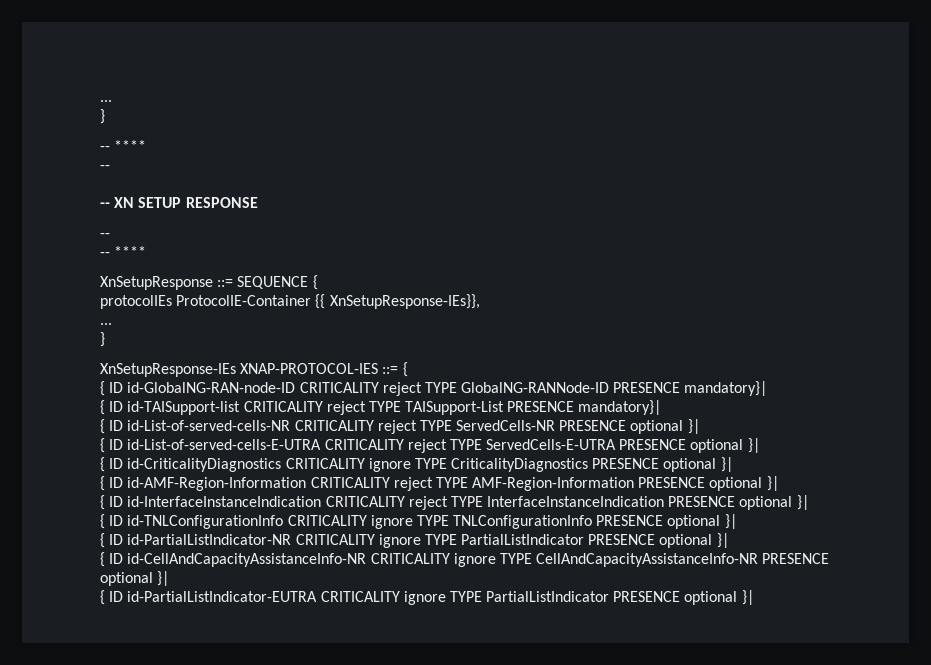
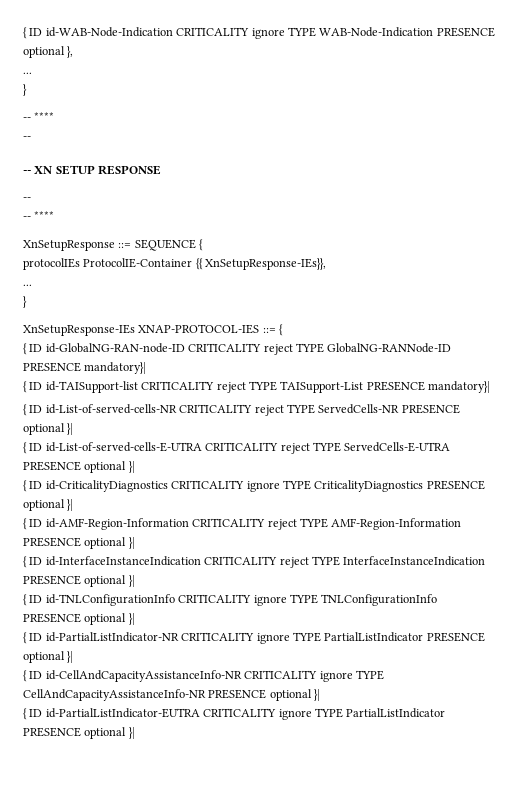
(100, 101) none -> [23,27,495,39] [23,46,74,58] { ID id-WAB-Node-Indication CRITICALITY ignore TYPE WAB-Node-Indication PRESENCE optional }, //

